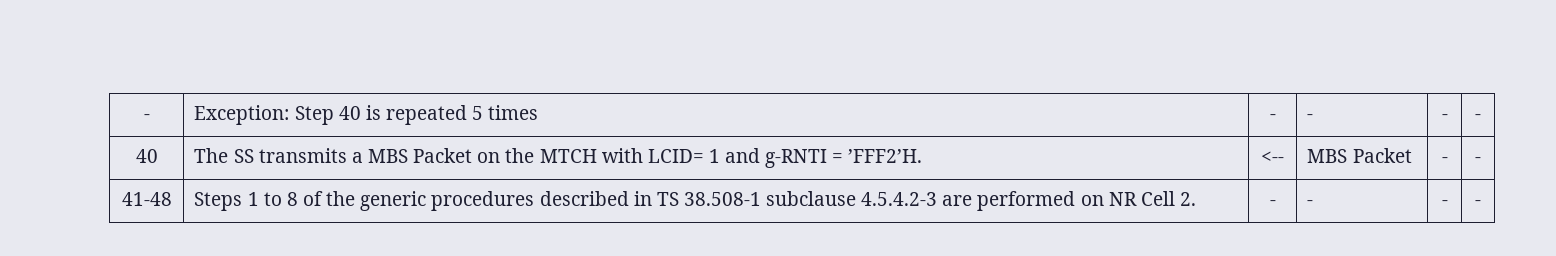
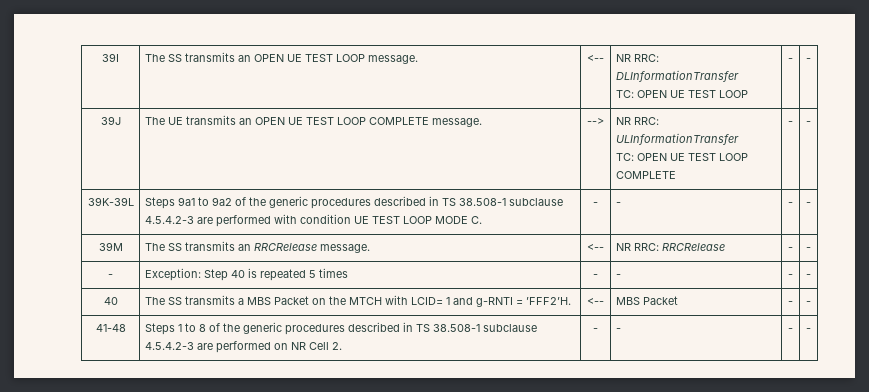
(143, 117) none -> [102,53,119,62] [144,52,418,64] [587,55,604,62] [615,54,659,62] [615,70,739,82] [615,90,748,98] [788,58,793,62] [806,58,811,62] [100,116,121,125] [144,115,482,127] [587,118,604,125] [615,117,659,125] [615,133,739,145] [615,153,748,161] [615,171,676,179] [788,121,793,125] [806,121,811,125] [87,197,134,206] [144,196,563,209] [144,214,482,227] [593,202,598,206] [615,202,621,206] [788,202,793,206] [806,202,811,206] [98,242,123,251] [144,241,370,253] [587,244,604,251] [615,243,725,251] [788,247,793,251] [806,247,811,251] 39I | The SS transmits an OPEN UE TEST LOOP message. | <-- | NR RRC: DLInformationTransfer // TC: OPEN UE TEST LOOP | - | - // 39J | The UE transmits an OPEN UE TEST LOOP COMPLETE message. | --> | NR RRC: ULInformationTransfer // TC: OPEN UE TEST LOOP COMPLETE | - | - // 39K-39L | Steps 9a1 to 9a2 of the generic procedures described in TS 38.508-1 subclause 4.5.4.2-3 are performed with condition UE TEST LOOP MODE C. | - | - | - | - // 39M | The SS transmits an RRCRelease message. | <-- | NR RRC: RRCRelease | - | - //

